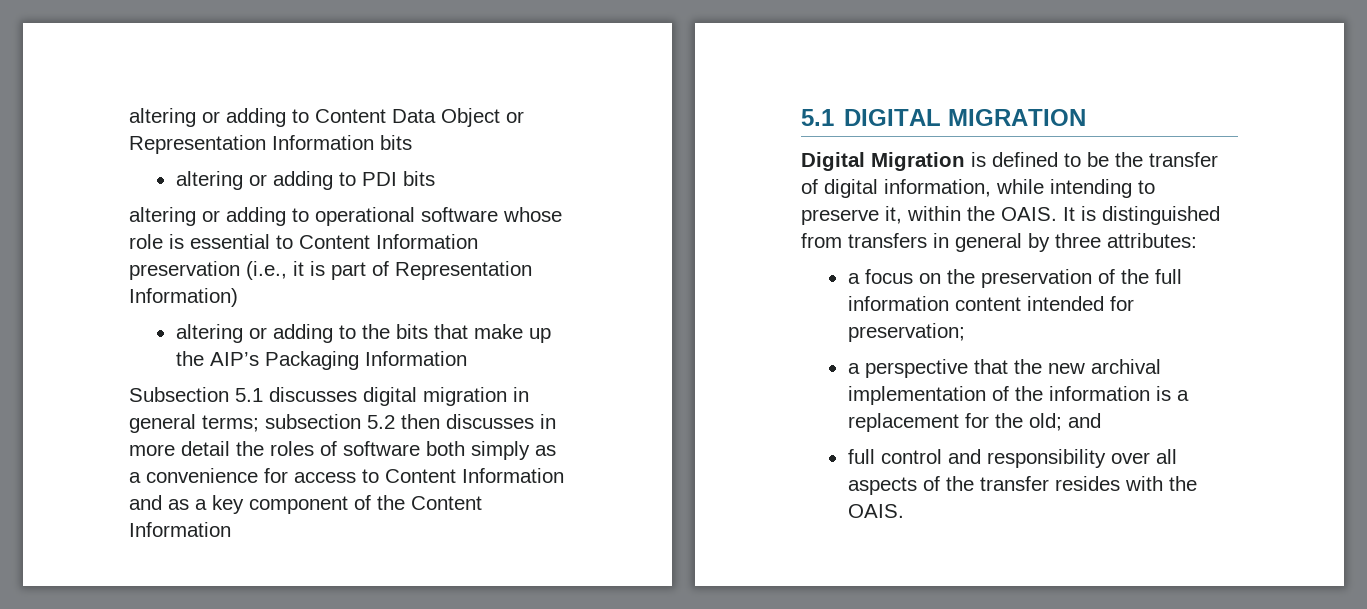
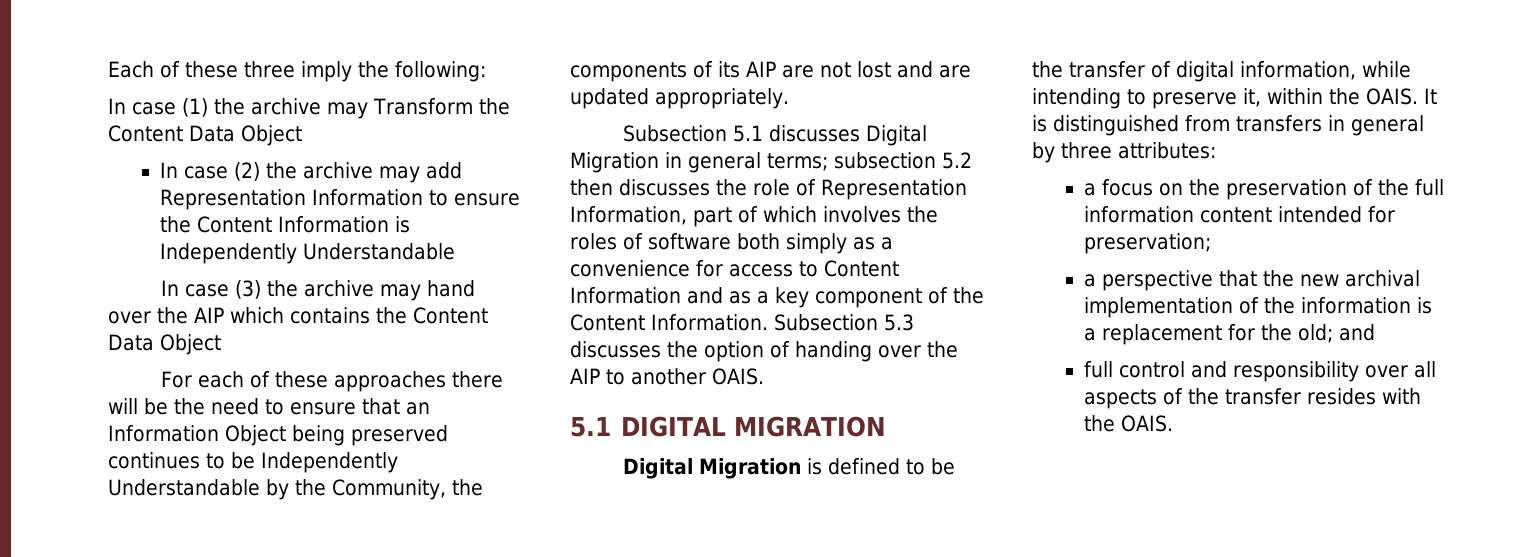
[129,108,524,127] [129,135,412,154] [175,171,435,190] [129,207,562,226] [129,234,478,249] [129,261,532,280] [129,288,238,307] [175,324,551,343] [175,351,467,370] altering or adding to Content Data Object or Representation Information bits // altering or adding to PDI bits // altering or adding to operational software whose role is essential to Content Information preservation (i.e., it is part of Representation Information) // altering or adding to the bits that make up the AIP’s Packaging Information -> [108,61,486,82] [108,98,510,119] [108,125,302,146] [160,162,463,183] [160,189,521,210] [160,216,411,233] [160,243,456,264] [161,280,476,301] [108,307,488,324] [108,334,221,355] [161,371,504,392] [108,398,430,415] [108,425,448,446] [108,452,398,473] [108,479,483,500] [570,61,971,82] [570,88,789,109] Each of these three imply the following: // In case (1) the archive may Transform the Content Data Object // In case (2) the archive may add Representation Information to ensure the Content Information is Independently Understandable // In case (3) the archive may hand over the AIP which contains the Content Data Object // For each of these approaches there will be the need to ensure that an Information Object being preserved continues to be Independently Understandable by the Community, the components of its AIP are not lost and are updated appropriately.
[363,387,507,406] digital migration -> [866,125,928,146] [570,152,659,173] Digital Migration
[540,414,556,429] [129,441,230,456] in more detail -> [716,179,967,200] [570,206,901,227] the role of Representation Information, part of which involves
[129,522,231,537] Information -> [651,314,914,331] [570,341,958,362] [570,368,764,385] Information. Subsection 5.3 discusses the option of handing over the AIP to another OAIS.

